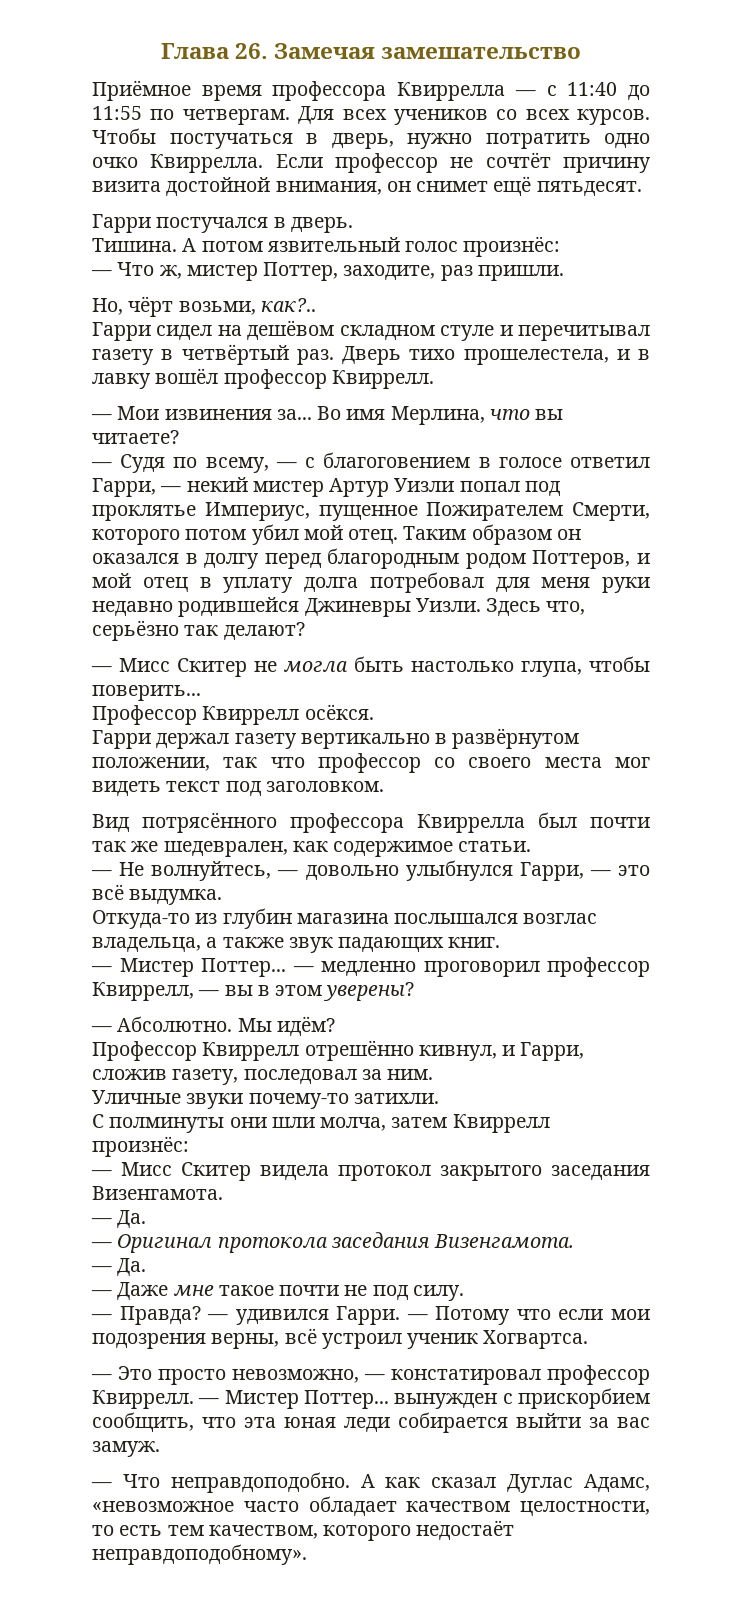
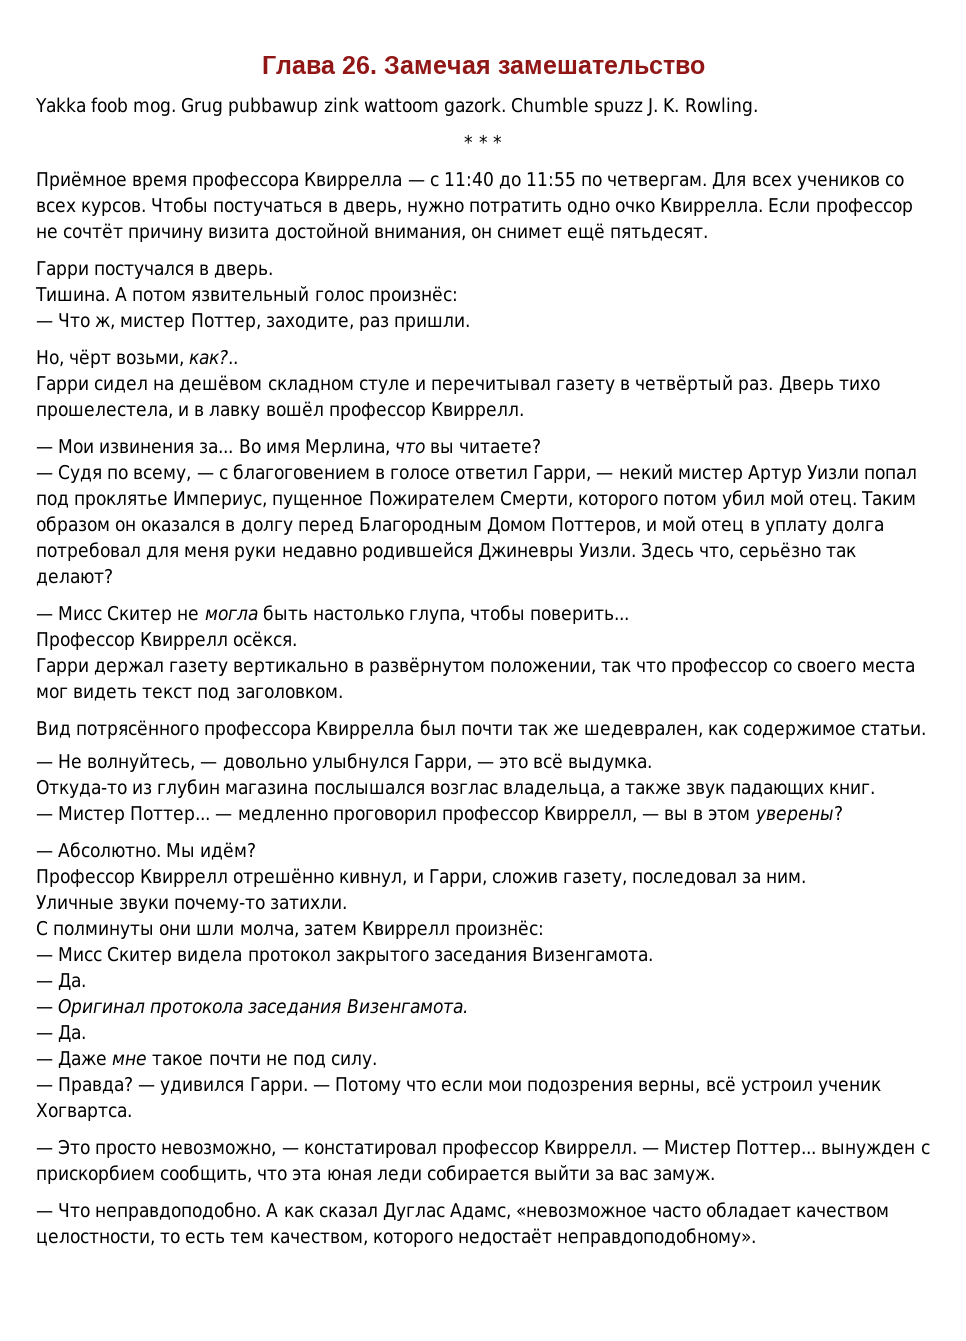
(582, 53) none -> [35,97,758,116] [464,134,502,149] // Yakka foob mog. Grug pubbawup zink wattoom gazork. Chumble spuzz J. K. Rowling. // * * *
[327,548,526,569] благородным родом -> [358,517,546,535] Благородным Домом

